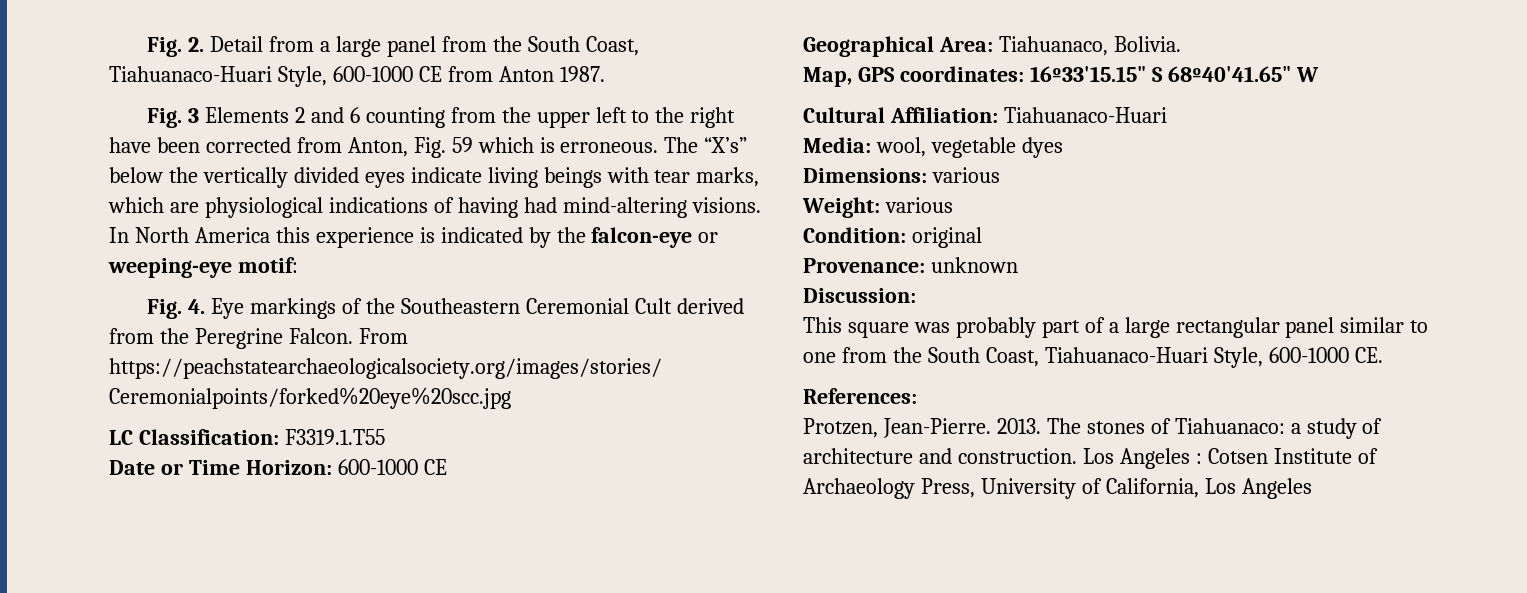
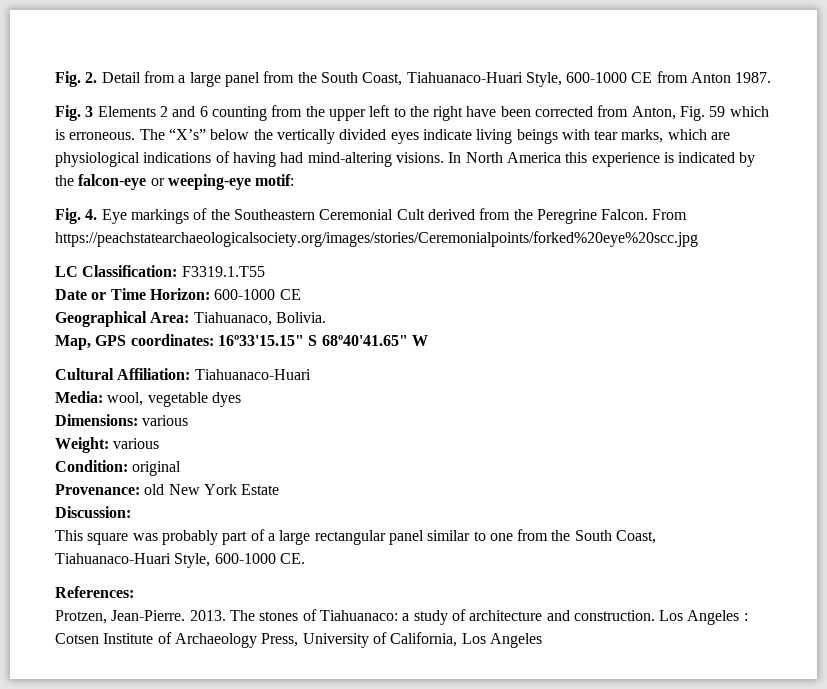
[930,257,1018,273] unknown -> [144,484,280,495] old New York Estate

